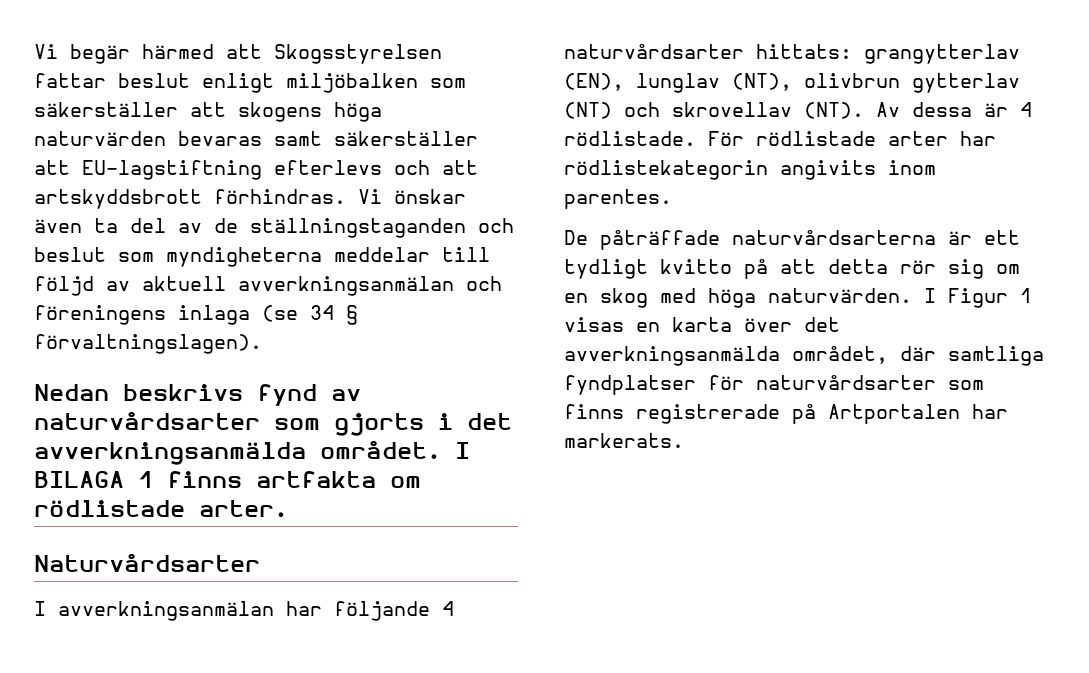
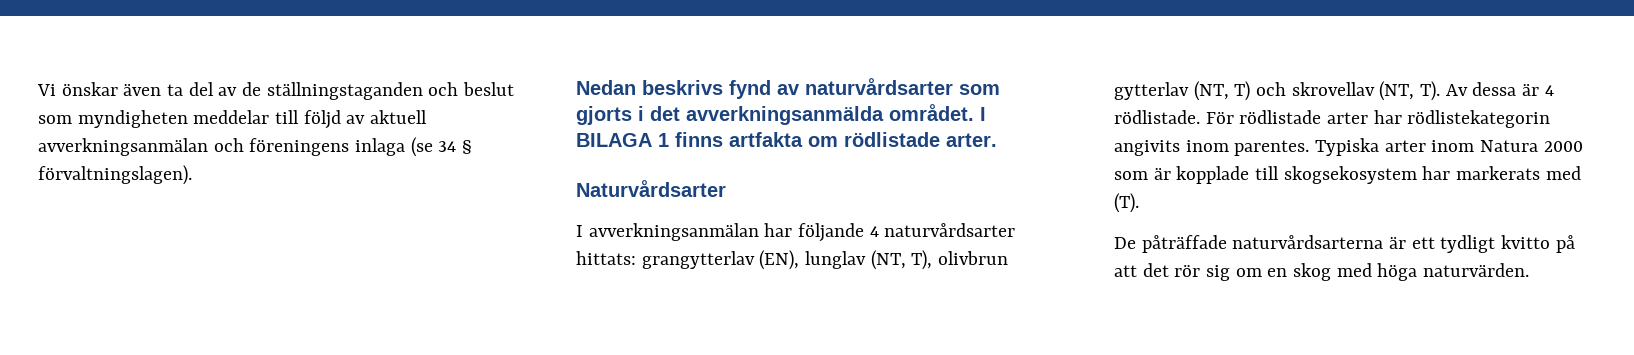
[34,44,442,64] [34,73,466,93] [34,102,382,122] [34,131,478,146] [34,160,478,180] [34,189,382,209] Vi begär härmed att Skogsstyrelsen fattar beslut enligt miljöbalken som säkerställer att skogens höga naturvärden bevaras samt säkerställer att EU-lagstiftning efterlevs och att artskyddsbrott förhindras. Vi -> [37,84,56,96] Vi
[166,247,322,267] myndigheterna -> [77,110,188,128] myndigheten
[732,73,1020,93] [564,102,864,119] (NT), olivbrun gytterlav (NT) och skrovellav (NT). -> [870,250,1009,270] [1114,81,1441,101] (NT, T), olivbrun gytterlav (NT, T) och skrovellav (NT, T).
(672, 199) none -> [1315,138,1583,156] [1114,166,1581,184] [1114,193,1139,213] Typiska arter inom Natura 2000 som är kopplade till skogsekosystem har markerats med (T).
[828,259,888,274] detta -> [1142,263,1169,277] det
[924,288,1032,308] [564,317,840,332] [564,346,1044,366] [564,375,984,395] [564,404,1008,424] [564,433,684,448] I Figur 1 visas en karta över det avverkningsanmälda området, där samtliga fyndplatser för naturvårdsarter som finns registrerade på Artportalen har markerats. -> (1530, 270) none

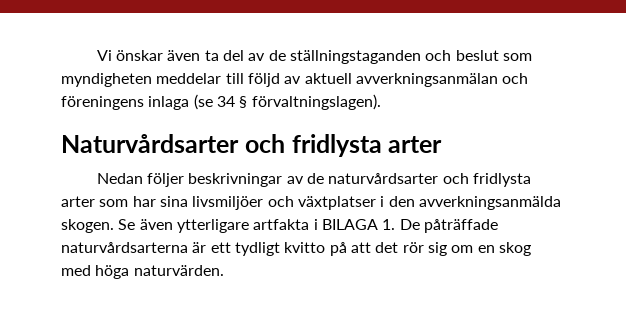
[576,78,1000,99] [576,104,986,125] [576,132,997,147] [576,180,726,197] [576,223,1016,242] [576,250,1009,270] [1114,81,1554,101] [1114,110,1551,128] [1114,138,1583,156] [1114,166,1581,184] [1114,193,1139,213] Nedan beskrivs fynd av naturvårdsarter som gjorts i det avverkningsanmälda området. I BILAGA 1 finns artfakta om rödlistade arter. // Naturvårdsarter // I avverkningsanmälan har följande 4 naturvårdsarter hittats: grangytterlav (EN), lunglav (NT, T), olivbrun gytterlav (NT, T) och skrovellav (NT, T). Av dessa är 4 rödlistade. För rödlistade arter har rödlistekategorin angivits inom parentes. Typiska arter inom Natura 2000 som är kopplade till skogsekosystem har markerats med (T). // -> [61,134,443,157] [96,173,532,187] [61,196,561,210] [61,219,396,233] Naturvårdsarter och fridlysta arter // Nedan följer beskrivningar av de naturvårdsarter och fridlysta arter som har sina livsmiljöer och växtplatser i den avverkningsanmälda skogen. Se även ytterligare artfakta i BILAGA 1.

